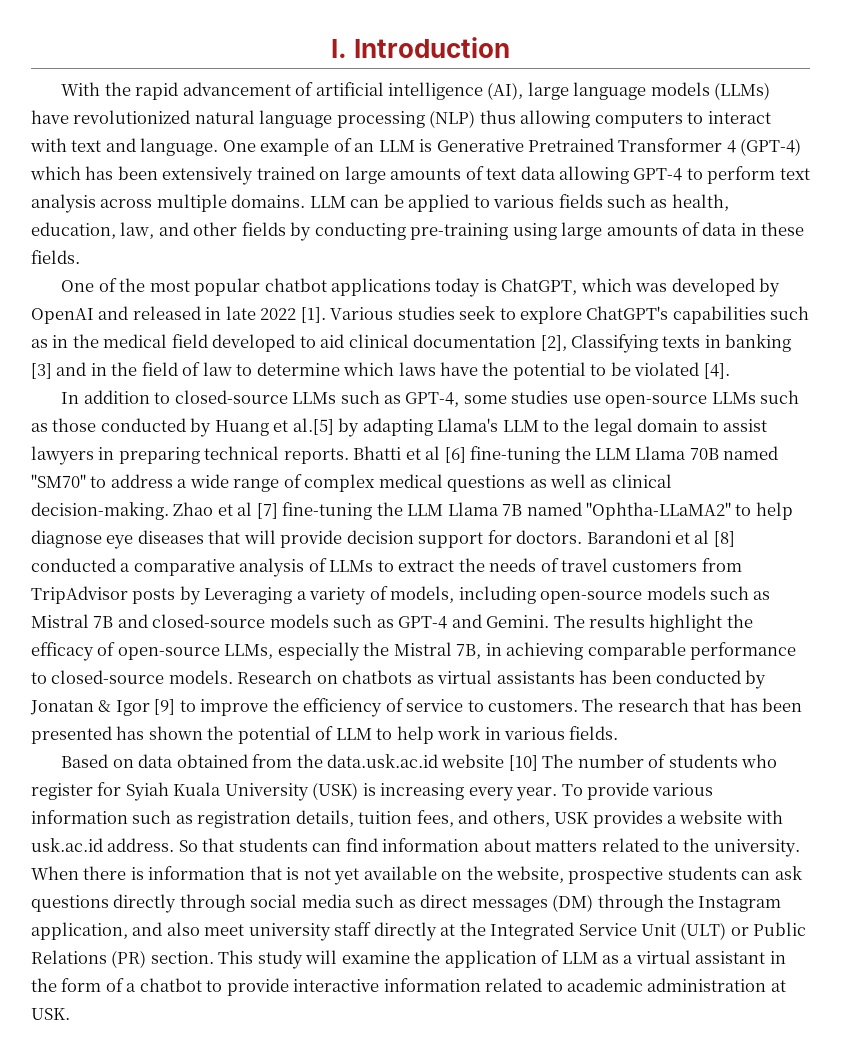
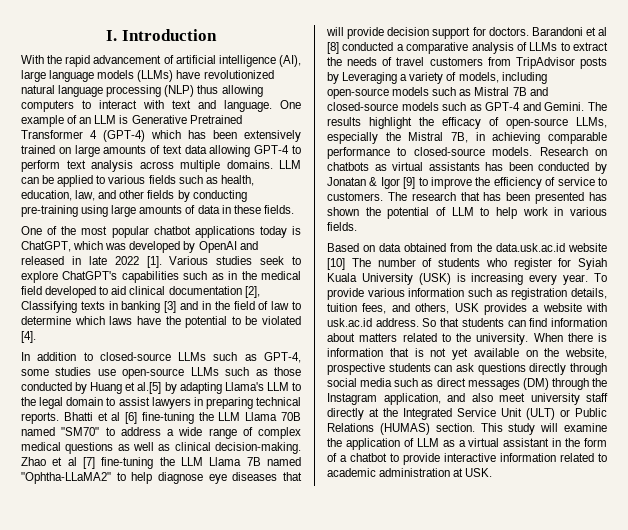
[111,950,147,968] (PR) -> [379,423,430,435] (HUMAS)

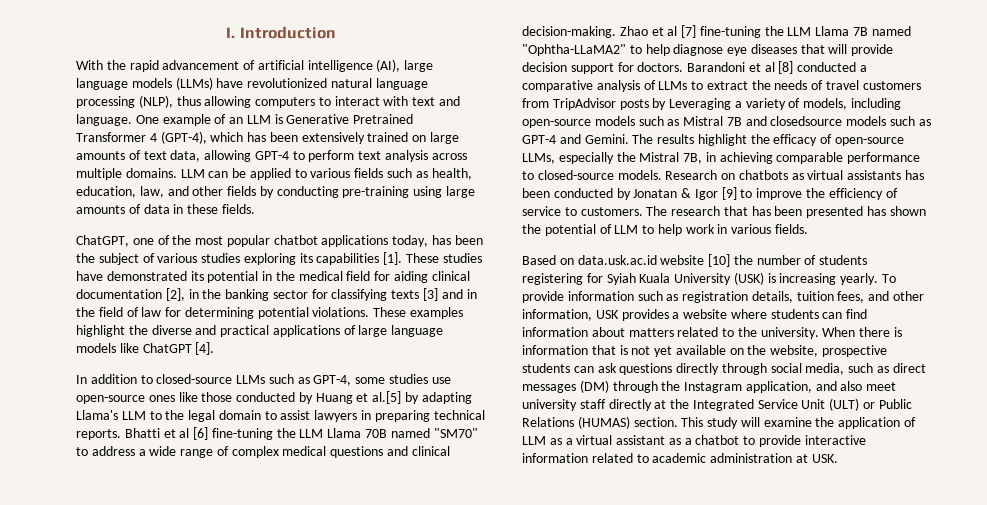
[164,85,195,97] (NLP) -> [138,95,173,108] (NLP),
[103,130,145,142] (GPT-4) -> [160,131,207,144] (GPT-4),
[184,145,207,154] data -> [170,150,201,162] data,
[21,226,42,235] One -> [76,235,154,247] ChatGPT, one
[259,226,301,238] [21,241,258,253] [21,256,301,268] [21,271,301,283] [21,286,260,298] [21,301,161,313] today is ChatGPT, which was developed by OpenAI and released in late 2022 [1]. Various studies seek to explore ChatGPT's capabilities such as in the medical field developed to aid clinical documentation [2], Classifying texts in banking -> [392,235,483,247] [76,252,482,265] [76,271,470,283] [76,288,420,301] today, has been the subject of various studies exploring its capabilities [1]. These studies have demonstrated its potential in the medical field for aiding clinical documentation [2], in the banking sector for classifying texts
[291,301,301,310] [21,316,301,328] to determine which laws have the potential to be violated -> [165,307,464,319] [76,325,444,337] [76,343,192,353] for determining potential violations. These examples highlight the diverse and practical applications of large language models like ChatGPT
[190,367,268,376] LLMs such as -> [148,392,198,402] ones like
[117,442,171,451] as well as -> [387,446,409,456] and
[327,102,398,111] closed-source -> [770,116,843,126] closedsource
[379,243,492,252] data obtained from the -> (574, 261) none
[351,258,371,267] The -> [733,255,753,265] the
[485,258,552,270] who register -> [522,273,583,285] registering
[529,274,589,285] every year. -> [840,273,879,285] yearly.
[367,288,405,297] various -> (564, 297) none
[415,303,450,314] others, -> [893,291,925,301] [522,309,592,321] other information,
[586,303,607,312] [327,318,460,327] with usk.ac.id address. So that -> [730,309,767,319] where
[360,378,393,387] media -> [805,363,845,375] media,
[552,438,607,447] [327,453,337,462] in the form of -> [668,438,681,445] as

